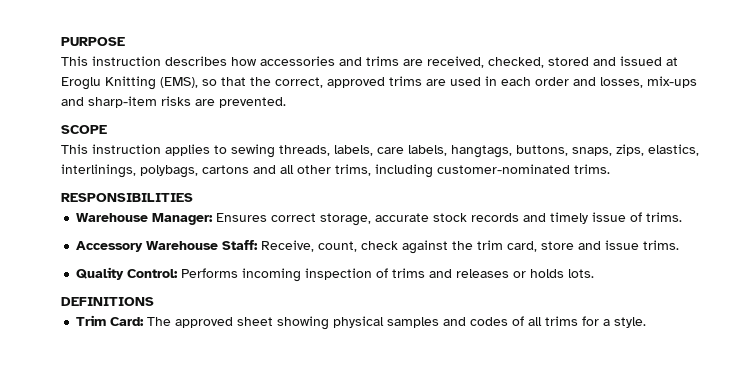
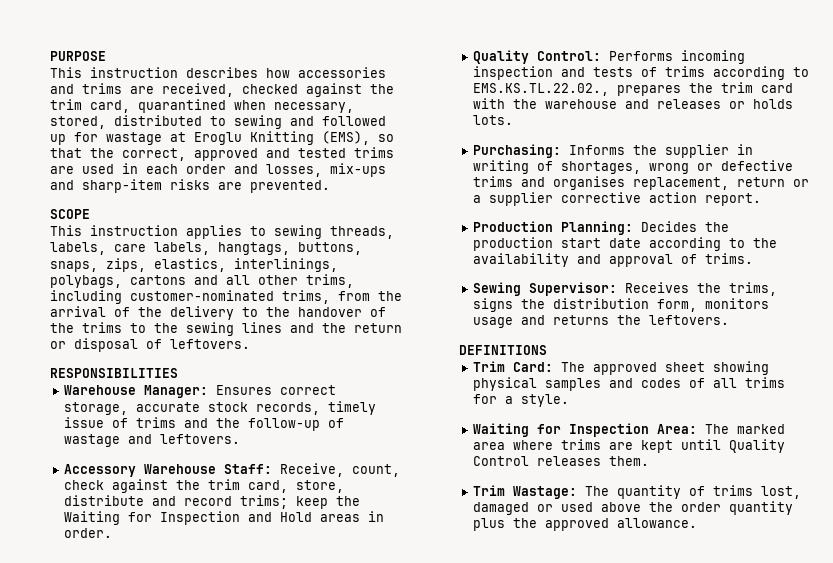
[487,56,662,68] checked, stored and issued -> [242,83,395,97] [50,99,355,113] [50,115,387,129] [50,132,163,145] checked against the trim card, quarantined when necessary, stored, distributed to sewing and followed up for wastage
(385, 82) none -> [266,148,347,158] and tested
[573,164,610,174] trims. -> [282,290,403,304] [50,306,387,320] [50,322,403,336] [50,338,251,352] trims, from the arrival of the delivery to the handover of the trims to the sewing lines and the return or disposal of leftovers.
[471,213,547,222] records and -> [256,402,321,415] records,
[646,212,683,222] trims. -> [136,417,345,431] [64,434,241,447] trims and the follow-up of wastage and leftovers.
[541,240,680,250] store and issue trims. -> [296,480,345,493] [64,495,361,509] [64,511,385,525] [64,528,113,538] store, distribute and record trims; keep the Waiting for Inspection and Hold areas in order.
[376,268,426,278] of trims -> [561,66,810,80] [473,82,794,96] [473,98,618,109] and tests of trims according to EMS.KS.TL.22.02., prepares the trim card with the warehouse
(595, 273) none -> [473,144,754,158] [473,160,794,174] [473,176,810,190] [473,192,762,206] [473,221,730,235] [473,237,778,251] [473,253,754,267] [473,282,778,296] [473,298,770,312] [473,315,730,328] // Purchasing: Informs the supplier in writing of shortages, wrong or defective trims and organises replacement, return or a supplier corrective action report. // Production Planning: Decides the production start date according to the availability and approval of trims. // Sewing Supervisor: Receives the trims, signs the distribution form, monitors usage and returns the leftovers.
(647, 322) none -> [473,423,786,437] [473,439,786,453] [473,456,650,466] [473,485,802,499] [473,501,794,515] [473,518,698,531] // Waiting for Inspection Area: The marked area where trims are kept until Quality Control releases them. // Trim Wastage: The quantity of trims lost, damaged or used above the order quantity plus the approved allowance.

